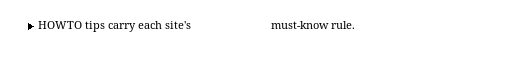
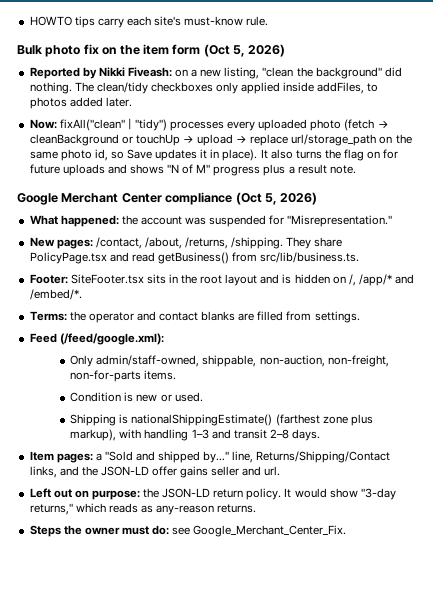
(356, 25) none -> [17,44,286,57] [29,67,402,79] [29,82,379,94] [29,97,132,109] [29,118,389,131] [29,134,412,146] [29,149,399,161] [29,164,356,176] [17,192,318,205] [29,215,393,227] [29,237,343,249] [29,252,360,264] [29,274,415,286] [29,289,82,300] [29,311,360,323] [29,333,164,345] [70,355,389,367] [70,370,177,382] [70,392,203,402] [70,414,373,426] [70,429,320,441] [29,451,391,463] [29,466,281,478] [29,488,396,500] [29,503,257,515] [29,525,347,537] // Bulk photo fix on the item form (Oct 5, 2026) // Reported by Nikki Fiveash: on a new listing, "clean the background" did nothing. The clean/tidy checkboxes only applied inside addFiles, to photos added later. // Now: fixAll("clean" | "tidy") processes every uploaded photo (fetch → cleanBackground or touchUp → upload → replace url/storage_path on the same photo id, so Save updates it in place). It also turns the flag on for future uploads and shows "N of M" progress plus a result note. // Google Merchant Center compliance (Oct 5, 2026) // What happened: the account was suspended for "Misrepresentation." // New pages: /contact, /about, /returns, /shipping. They share PolicyPage.tsx and read getBusiness() from src/lib/business.ts. // Footer: SiteFooter.tsx sits in the root layout and is hidden on /, /app/* and /embed/*. // Terms: the operator and contact blanks are filled from settings. // Feed (/feed/google.xml): // Only admin/staff-owned, shippable, non-auction, non-freight, non-for-parts items. // Condition is new or used. // Shipping is nationalShippingEstimate() (farthest zone plus markup), with handling 1–3 and transit 2–8 days. // Item pages: a "Sold and shipped by…" line, Returns/Shipping/Contact links, and the JSON-LD offer gains seller and url. // Left out on purpose: the JSON-LD return policy. It would show "3-day returns," which reads as any-reason returns. // Steps the owner must do: see Google_Merchant_Center_Fix.

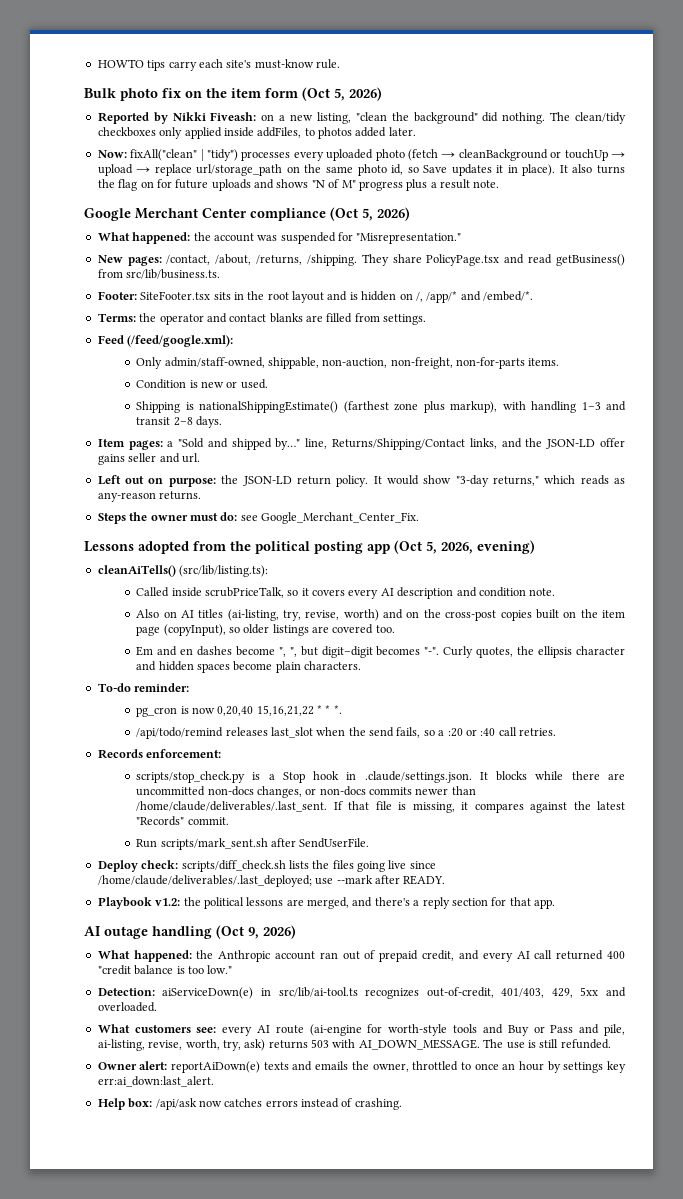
(347, 531) none -> [84,540,535,554] [97,565,269,577] [136,587,556,599] [136,609,625,621] [136,624,395,636] [136,646,626,658] [136,661,362,673] [97,683,190,692] [136,705,342,717] [136,727,557,739] [97,749,222,759] [136,771,625,783] [136,786,476,798] [136,801,625,813] [136,816,229,826] [136,838,370,850] [97,860,436,872] [97,875,446,887] [97,897,555,909] [84,925,296,939] [97,950,625,962] [97,965,233,975] [97,987,626,999] [97,1002,157,1012] [97,1024,625,1036] [97,1039,611,1051] [97,1061,626,1073] [97,1076,214,1087] [97,1098,402,1110] // Lessons adopted from the political posting app (Oct 5, 2026, evening) // cleanAiTells() (src/lib/listing.ts): // Called inside scrubPriceTalk, so it covers every AI description and condition note. // Also on AI titles (ai-listing, try, revise, worth) and on the cross-post copies built on the item page (copyInput), so older listings are covered too. // Em and en dashes become ", ", but digit–digit becomes "-". Curly quotes, the ellipsis character and hidden spaces become plain characters. // To-do reminder: // pg_cron is now 0,20,40 15,16,21,22 * * *. // /api/todo/remind releases last_slot when the send fails, so a :20 or :40 call retries. // Records enforcement: // scripts/stop_check.py is a Stop hook in .claude/settings.json. It blocks while there are uncommitted non-docs changes, or non-docs commits newer than /home/claude/deliverables/.last_sent. If that file is missing, it compares against the latest "Records" commit. // Run scripts/mark_sent.sh after SendUserFile. // Deploy check: scripts/diff_check.sh lists the files going live since /home/claude/deliverables/.last_deployed; use --mark after READY. // Playbook v1.2: the political lessons are merged, and there's a reply section for that app. // AI outage handling (Oct 9, 2026) // What happened: the Anthropic account ran out of prepaid credit, and every AI call returned 400 "credit balance is too low." // Detection: aiServiceDown(e) in src/lib/ai-tool.ts recognizes out-of-credit, 401/403, 429, 5xx and overloaded. // What customers see: every AI route (ai-engine for worth-style tools and Buy or Pass and pile, ai-listing, revise, worth, try, ask) returns 503 with AI_DOWN_MESSAGE. The use is still refunded. // Owner alert: reportAiDown(e) texts and emails the owner, throttled to once an hour by settings key err:ai_down:last_alert. // Help box: /api/ask now catches errors instead of crashing.

